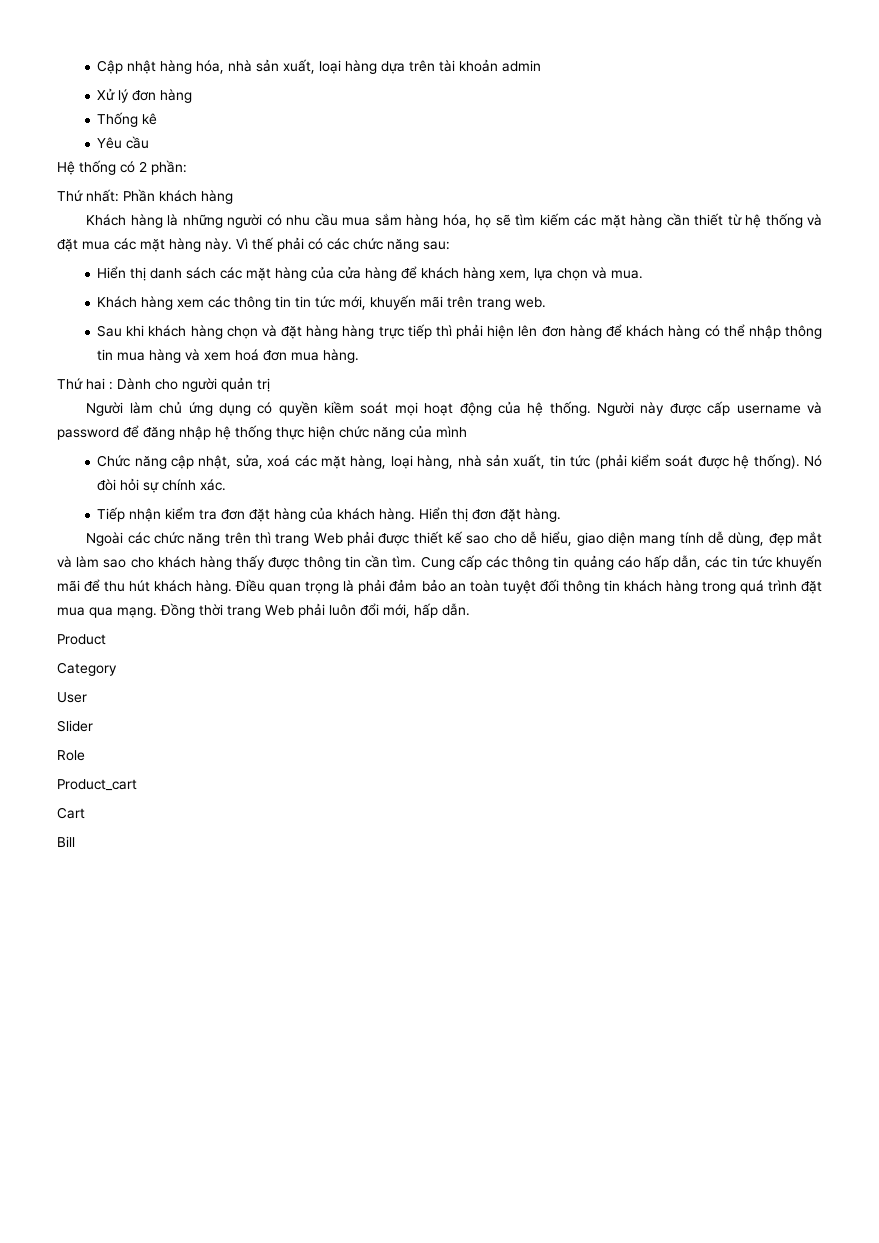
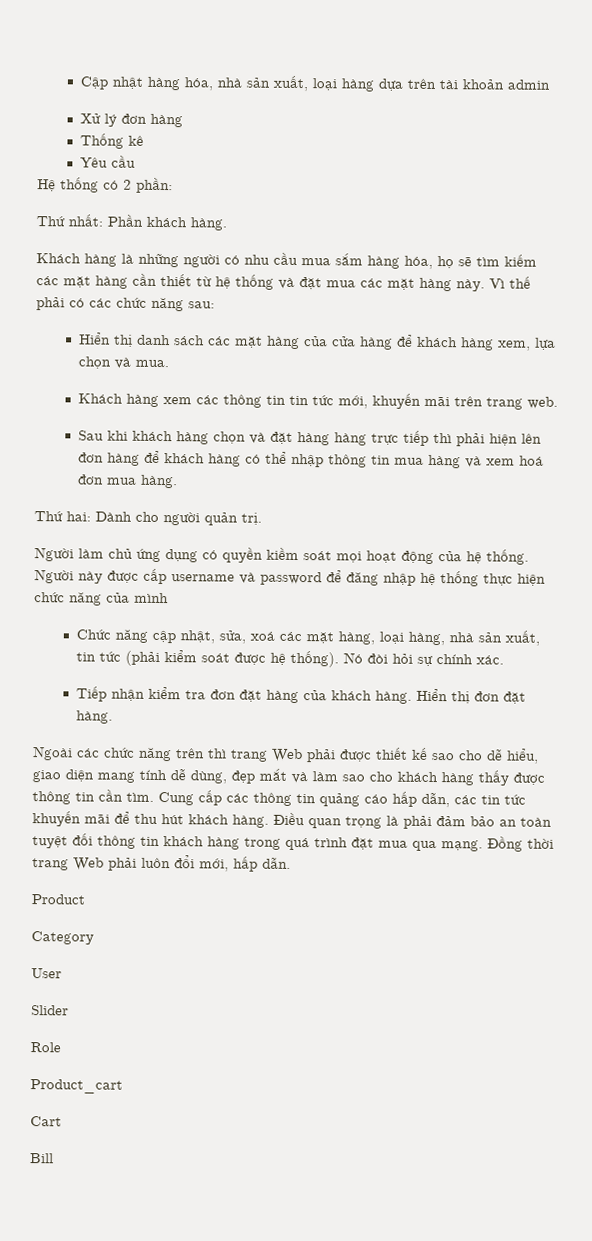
[201,190,233,204] hàng -> [190,217,227,231] hàng.
[86,378,113,390] hai : -> [66,511,91,522] hai:
[257,378,270,392] trị -> [241,512,262,525] trị.

